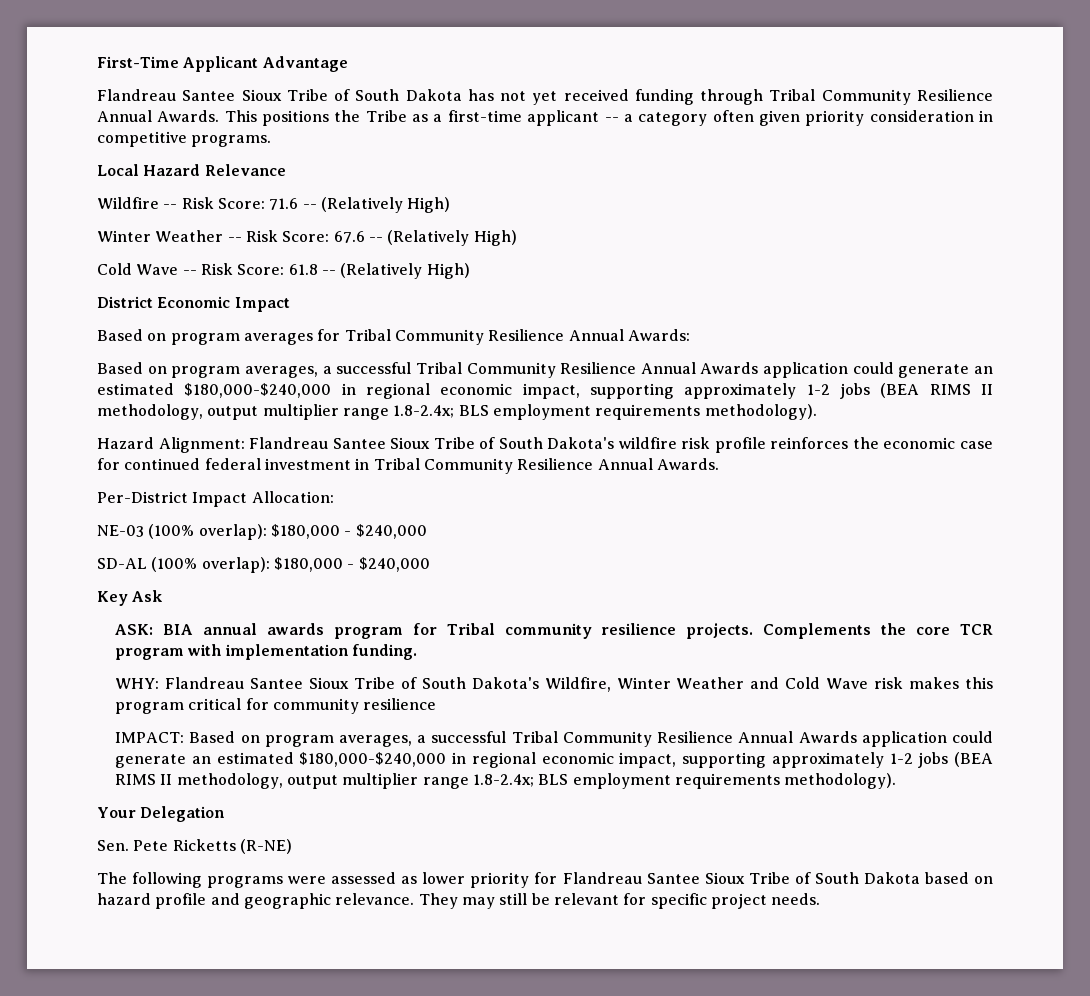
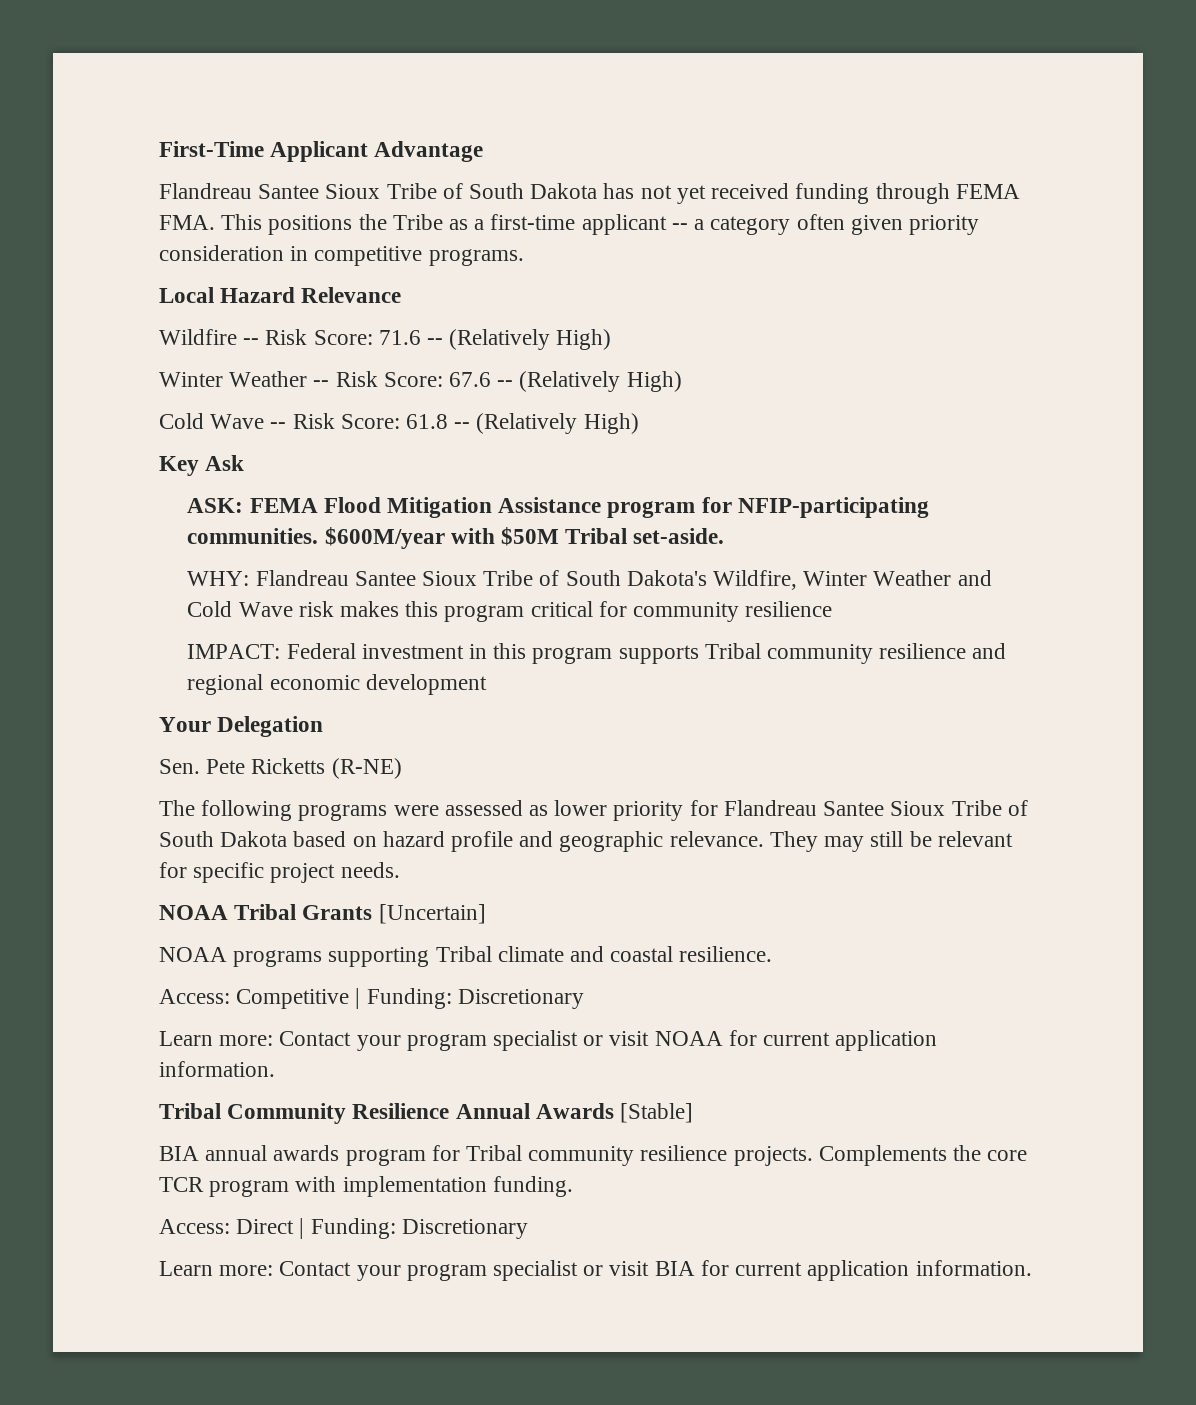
[769,89,993,105] [97,110,220,122] Tribal Community Resilience Annual Awards. -> [955,184,1020,199] [159,215,215,230] FEMA FMA.
[97,296,290,312] [97,329,690,345] [97,362,993,378] [97,383,994,399] [97,404,817,420] [97,437,993,453] [97,458,719,474] [97,491,334,507] [97,524,427,540] [97,557,430,573] [97,590,163,606] [115,623,993,639] [115,644,418,660] District Economic Impact // Based on program averages for Tribal Community Resilience Annual Awards: // Based on program averages, a successful Tribal Community Resilience Annual Awards application could generate an estimated $180,000-$240,000 in regional economic impact, supporting approximately 1-2 jobs (BEA RIMS II methodology, output multiplier range 1.8-2.4x; BLS employment requirements methodology). // Hazard Alignment: Flandreau Santee Sioux Tribe of South Dakota's wildfire risk profile reinforces the economic case for continued federal investment in Tribal Community Resilience Annual Awards. // Per-District Impact Allocation: // NE-03 (100% overlap): $180,000 - $240,000 // SD-AL (100% overlap): $180,000 - $240,000 // Key Ask // ASK: BIA annual awards program for Tribal community resilience projects. Complements the core TCR program with implementation funding. -> [159,455,245,476] [187,497,929,518] [187,527,725,549] Key Ask // ASK: FEMA Flood Mitigation Assistance program for NFIP-participating communities. $600M/year with $50M Tribal set-aside.
[189,731,994,747] [115,752,993,768] [115,773,897,789] Based on program averages, a successful Tribal Community Resilience Annual Awards application could generate an estimated $180,000-$240,000 in regional economic impact, supporting approximately 1-2 jobs (BEA RIMS II methodology, output multiplier range 1.8-2.4x; BLS employment requirements methodology). -> [286,643,1007,664] [187,674,487,695] Federal investment in this program supports Tribal community resilience and regional economic development
(821, 899) none -> [159,904,486,924] [159,946,773,967] [159,988,584,1009] [159,1030,938,1051] [159,1061,275,1077] [159,1103,694,1124] [159,1145,1028,1166] [159,1176,573,1197] [159,1218,528,1239] [159,1260,1032,1281] // NOAA Tribal Grants [Uncertain] // NOAA programs supporting Tribal climate and coastal resilience. // Access: Competitive | Funding: Discretionary // Learn more: Contact your program specialist or visit NOAA for current application information. // Tribal Community Resilience Annual Awards [Stable] // BIA annual awards program for Tribal community resilience projects. Complements the core TCR program with implementation funding. // Access: Direct | Funding: Discretionary // Learn more: Contact your program specialist or visit BIA for current application information.

